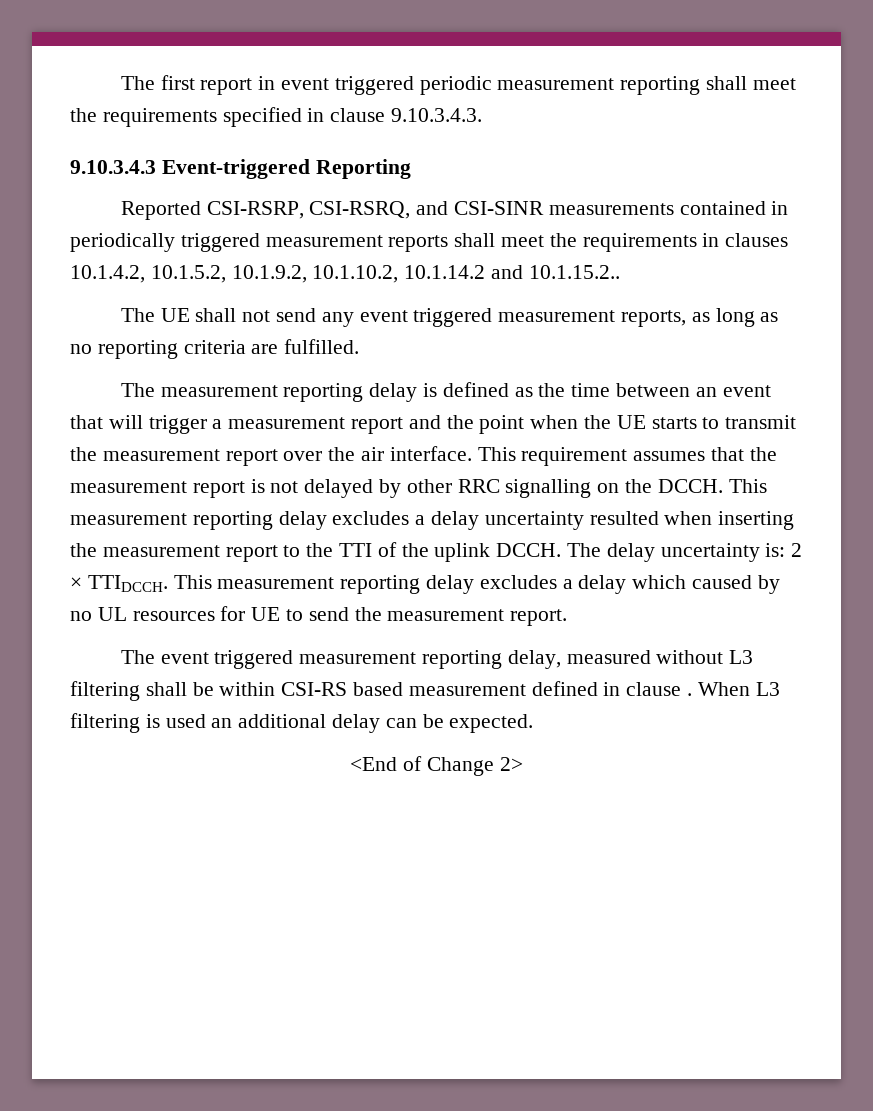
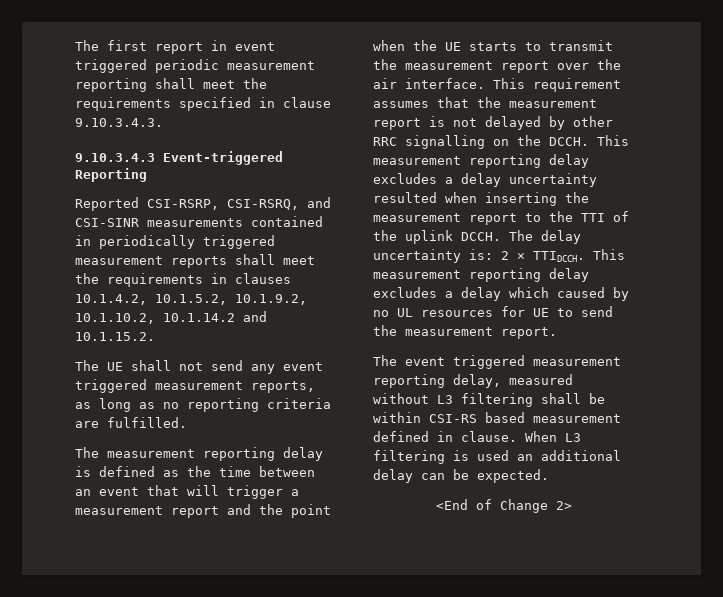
[528,265,620,279] 10.1.15.2.. -> [75,332,155,341] 10.1.15.2.
[626,682,693,696] clause . -> [461,431,517,442] clause.

